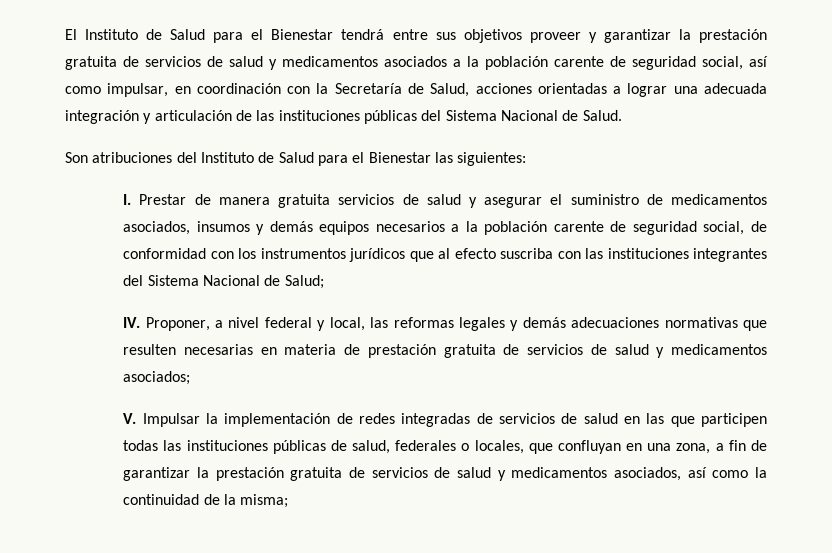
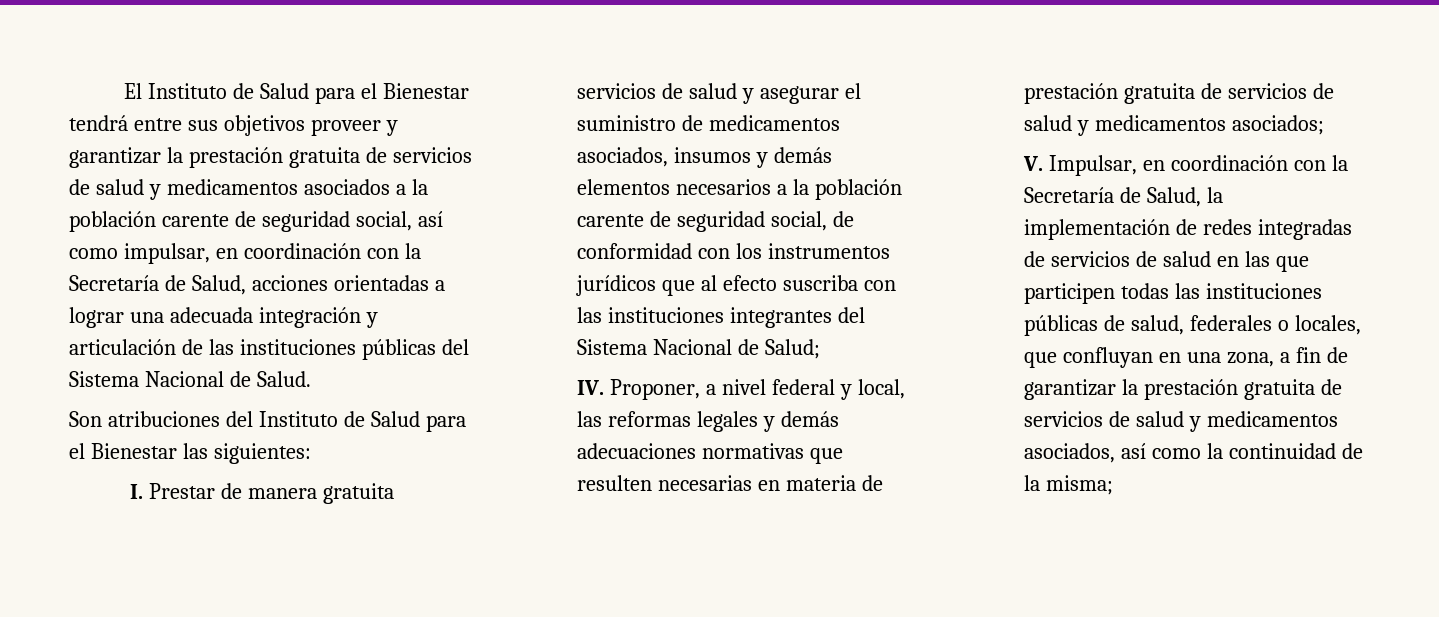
[319,221,370,235] equipos -> [577,179,671,195] elementos
[142,413,200,427] Impulsar -> [1049,155,1349,176] [1024,187,1202,207] Impulsar, en coordinación con la Secretaría de Salud,

